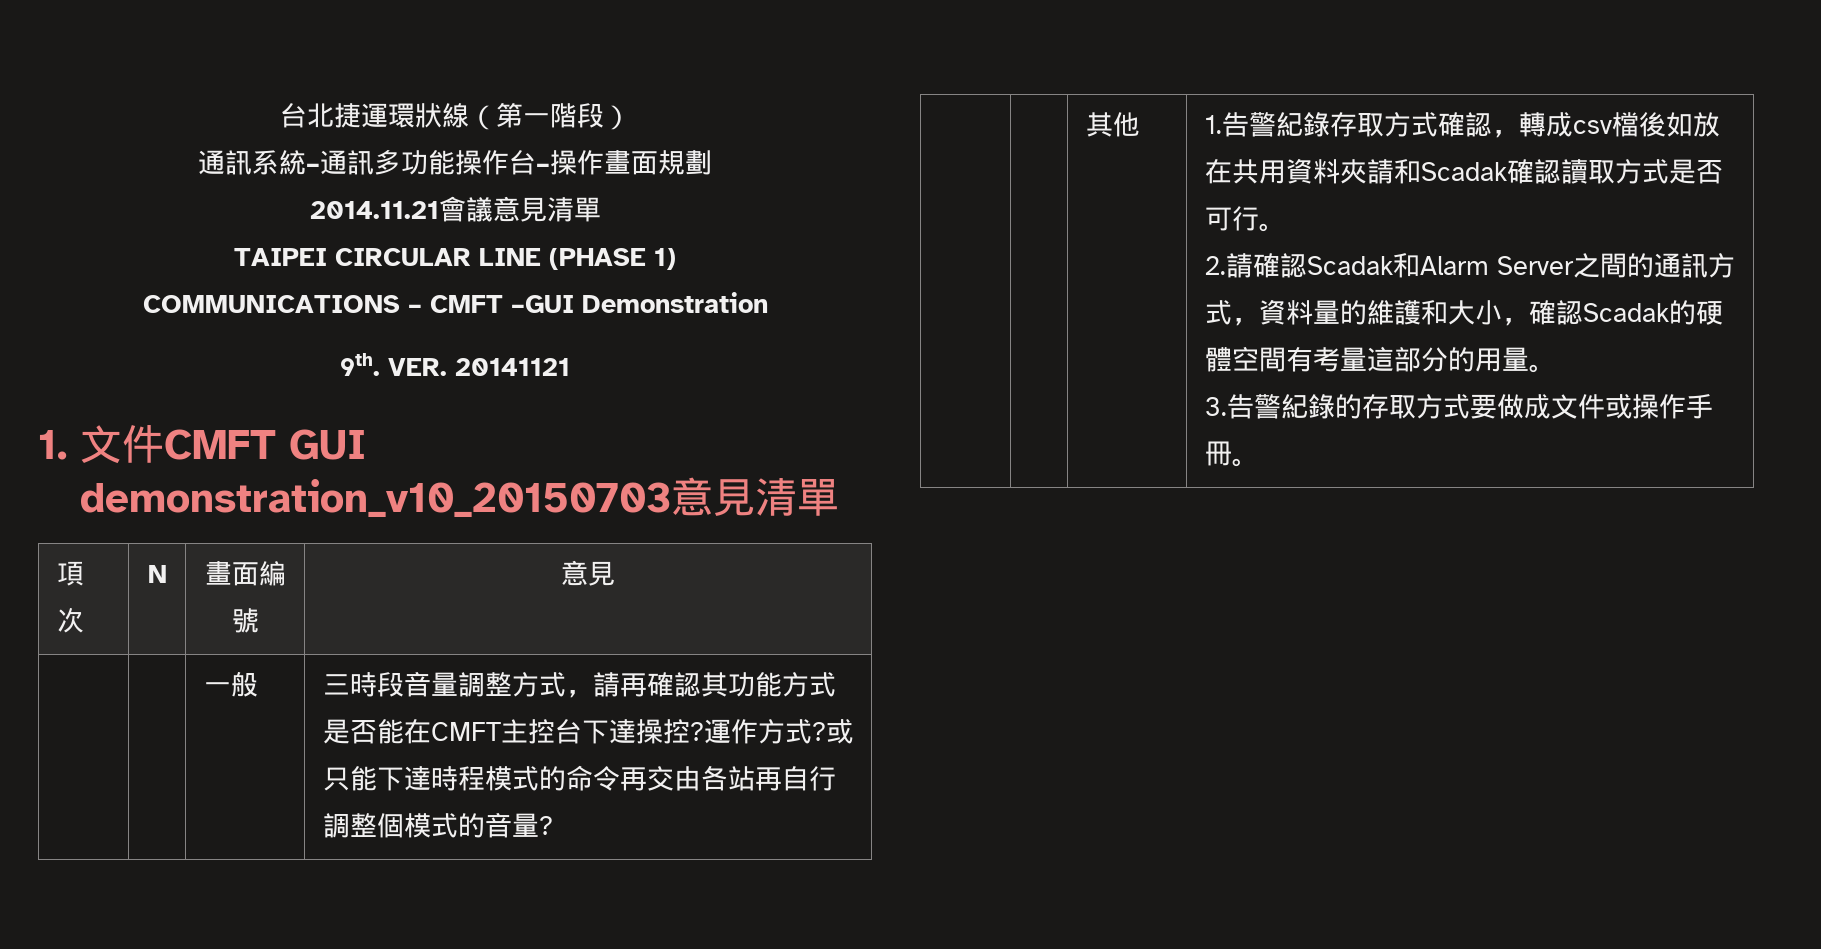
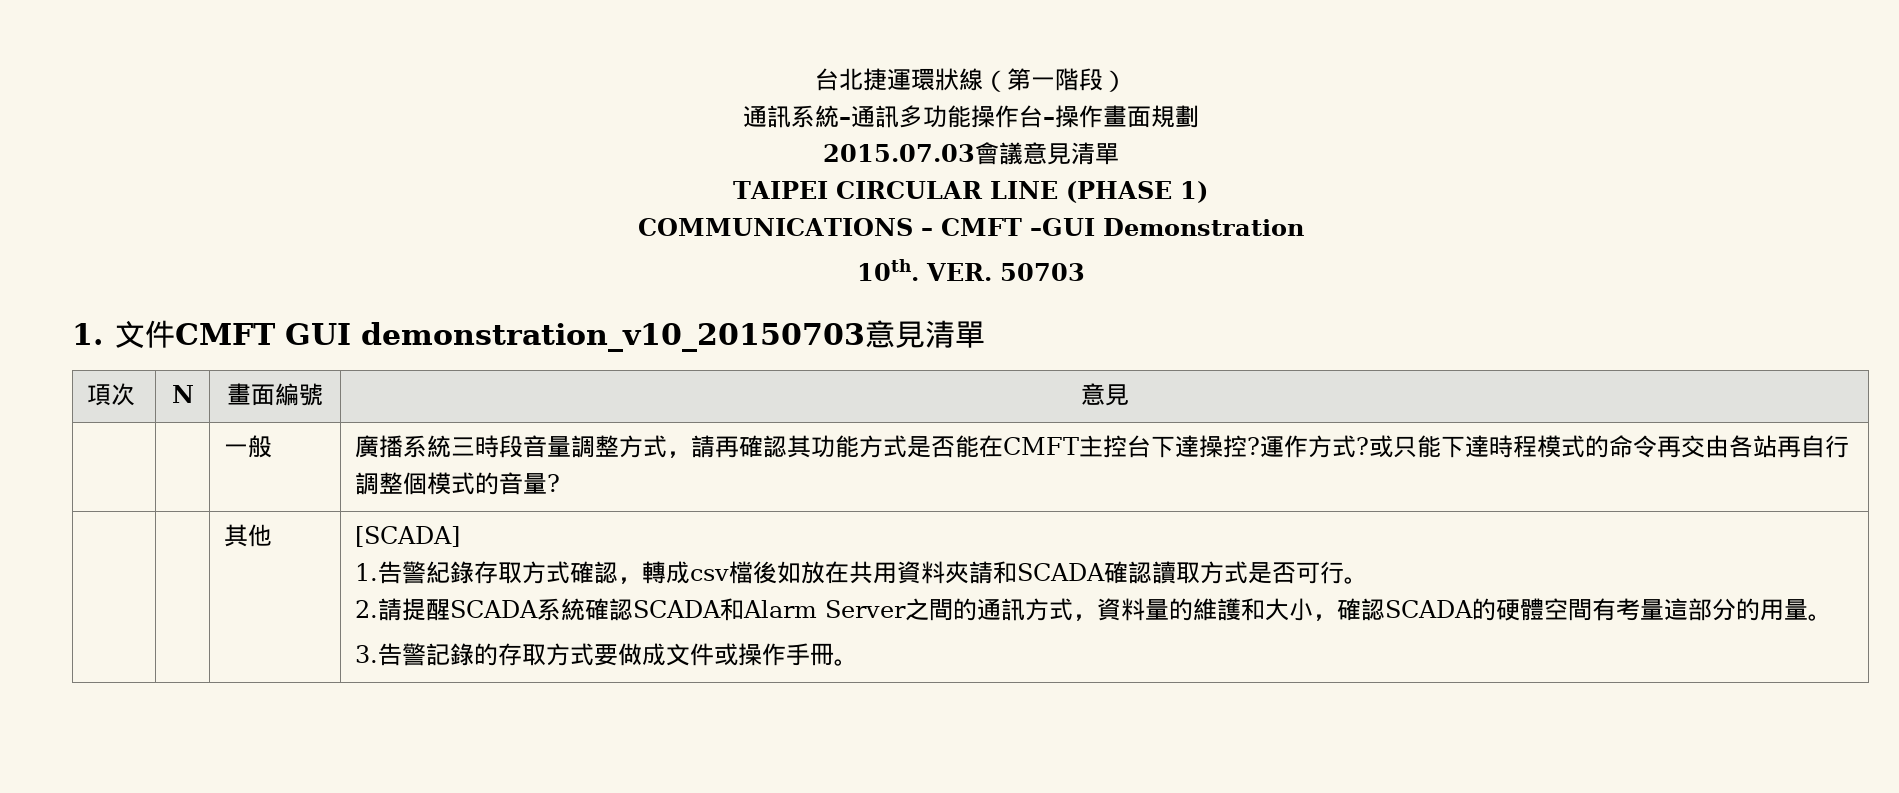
[309,201,439,219] 2014.11.21 -> [822,144,975,162] 2015.07.03
[340,353,570,376] 9th. VER. 20141121 -> [856,259,1085,281] 10th. VER. 50703
(258, 684) none -> [355,435,452,458] 廣播系統
(1140, 124) none -> [355,526,461,547] [SCADA] //
[1420,162,1507,181] Scadak -> [1017,563,1106,581] SCADA
[1252,253,1393,278] 確認Scadak -> [402,598,722,621] 提醒SCADA系統確認SCADA
[1582,303,1669,322] Scadak -> [1385,600,1474,618] SCADA
[1280,394,1308,419] 紀 -> [426,643,451,666] 記

